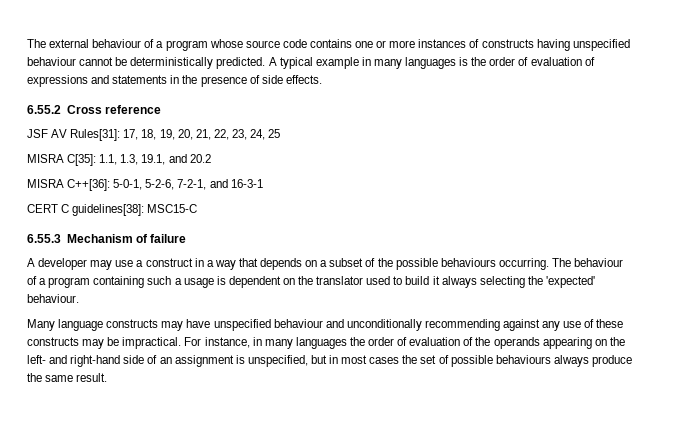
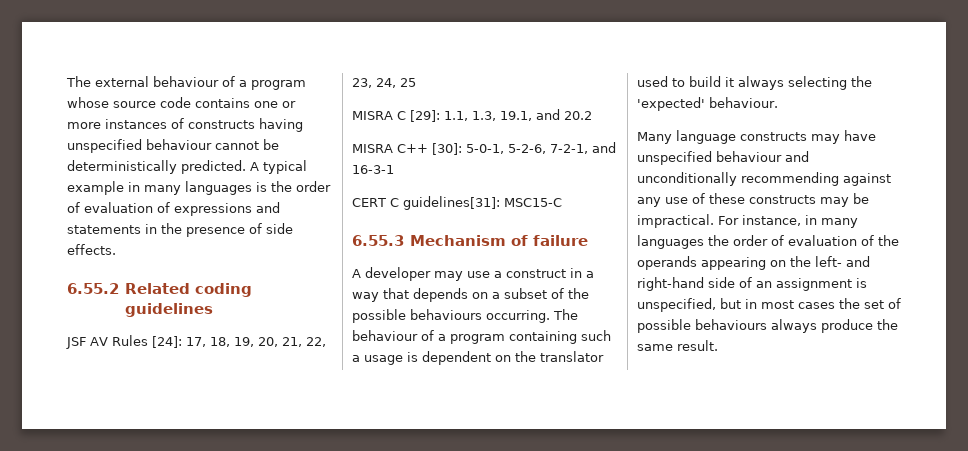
[66,105,161,114] Cross reference -> [125,283,253,297] [125,303,214,317] Related coding guidelines
[70,129,121,141] Rules[31]: -> [112,335,182,348] Rules [24]:
[67,154,97,166] C[35]: -> [397,110,440,122] C [29]:
[67,179,111,191] C++[36]: -> [397,143,462,155] C++ [30]:
[72,204,145,216] guidelines[38]: -> [403,196,500,210] guidelines[31]:

